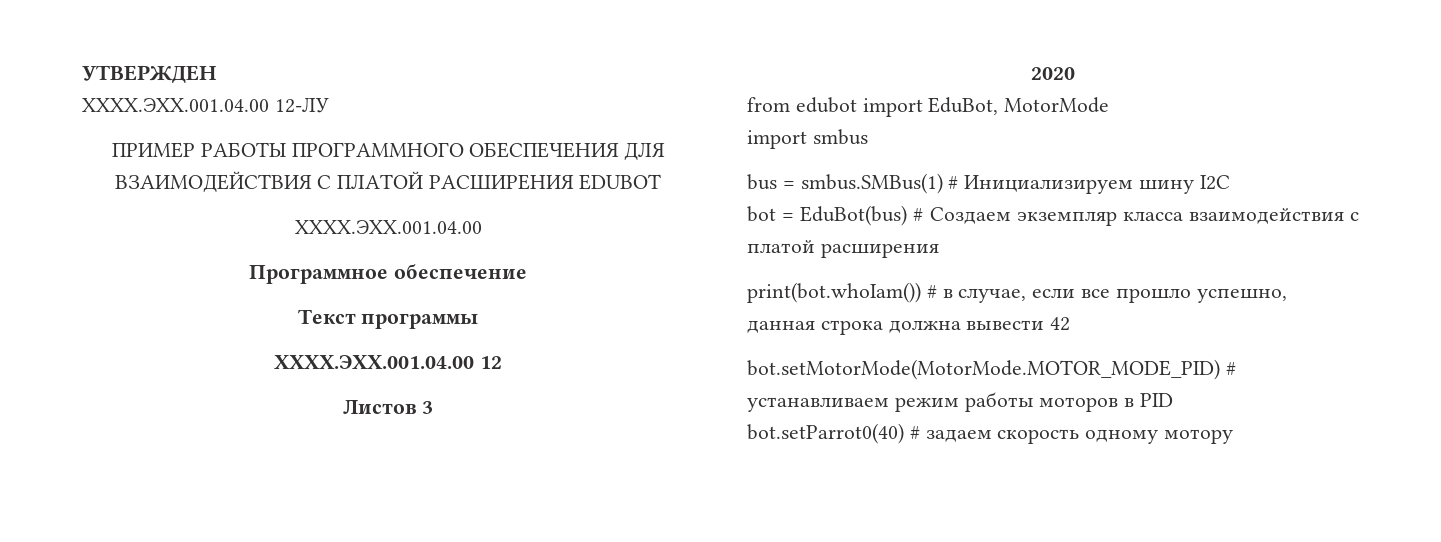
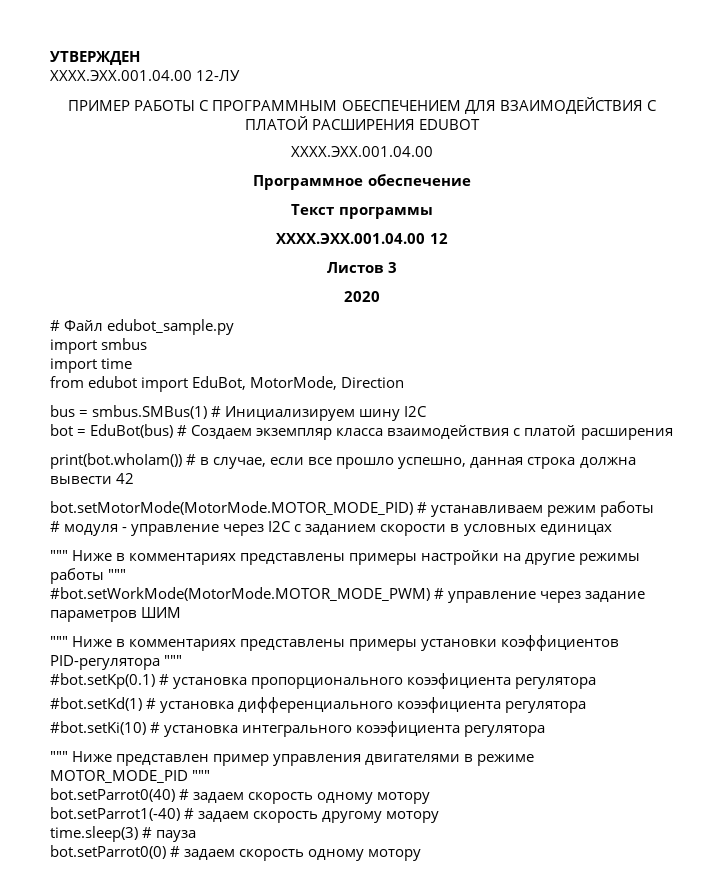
[291,142,620,158] ПРОГРАММНОГО ОБЕСПЕЧЕНИЯ -> [199,100,461,111] С ПРОГРАММНЫМ ОБЕСПЕЧЕНИЕМ
(1075, 73) none -> [50,319,235,335] [50,338,148,354] [50,358,133,373] // # Файл edubot_sample.py // import smbus // import time
[1004,97,1110,113] [747,129,868,149] MotorMode // import smbus -> [250,376,405,390] MotorMode, Direction
[1039,393,1174,412] моторов в PID -> [50,521,612,536] [50,550,641,565] [50,568,127,584] [50,587,646,603] [50,607,182,622] [50,635,620,651] [50,655,183,670] [50,673,597,689] [50,697,587,713] [50,721,546,737] [50,751,535,766] [50,770,211,783] // # модуля - управление через I2C с заданием скорости в условных единицах // """ Ниже в комментариях представлены примеры настройки на другие режимы работы """ // #bot.setWorkMode(MotorMode.MOTOR_MODE_PWM) # управление через задание параметров ШИМ // """ Ниже в комментариях представлены примеры установки коэффициентов PID-регулятора """ // #bot.setKp(0.1) # установка пропорционального коээфициента регулятора // #bot.setKd(1) # установка дифференциального коээфициента регулятора // #bot.setKi(10) # установка интегрального коээфициента регулятора // """ Ниже представлен пример управления двигателями в режиме MOTOR_MODE_PID """
(1234, 436) none -> [50,807,440,823] [50,826,197,842] [50,845,422,861] // bot.setParrot1(-40) # задаем скорость другому мотору // time.sleep(3) # пауза // bot.setParrot0(0) # задаем скорость одному мотору

